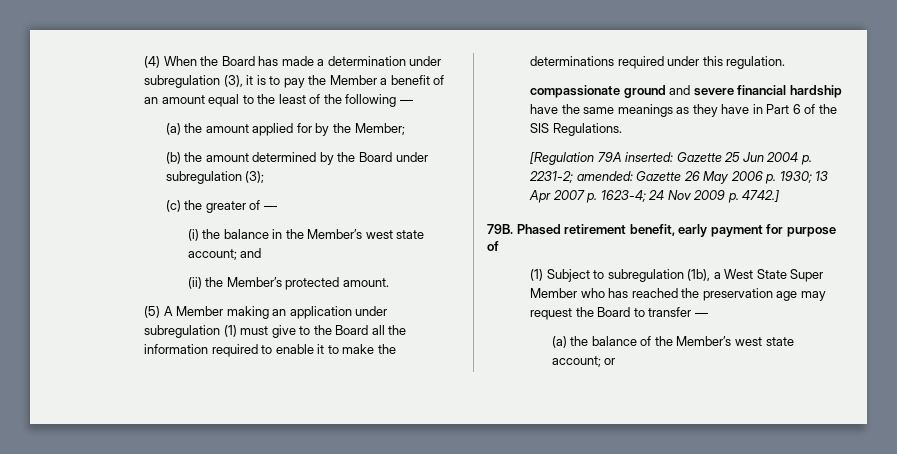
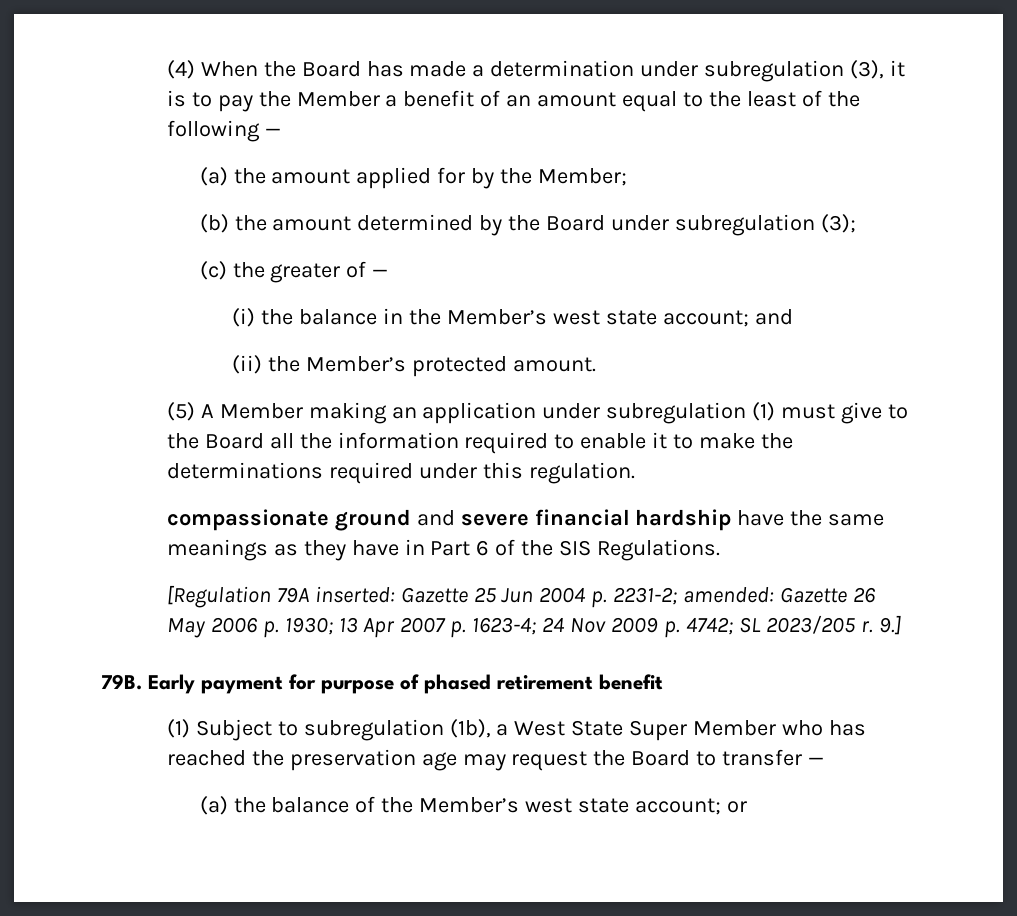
[742,190,780,202] [487,224,708,237] 4742.] // 79B. Phased retirement benefit, early -> [685,615,901,635] [101,674,195,694] 4742; SL 2023/205 r. 9.] // 79B. Early
(499, 246) none -> [424,674,663,694] phased retirement benefit

